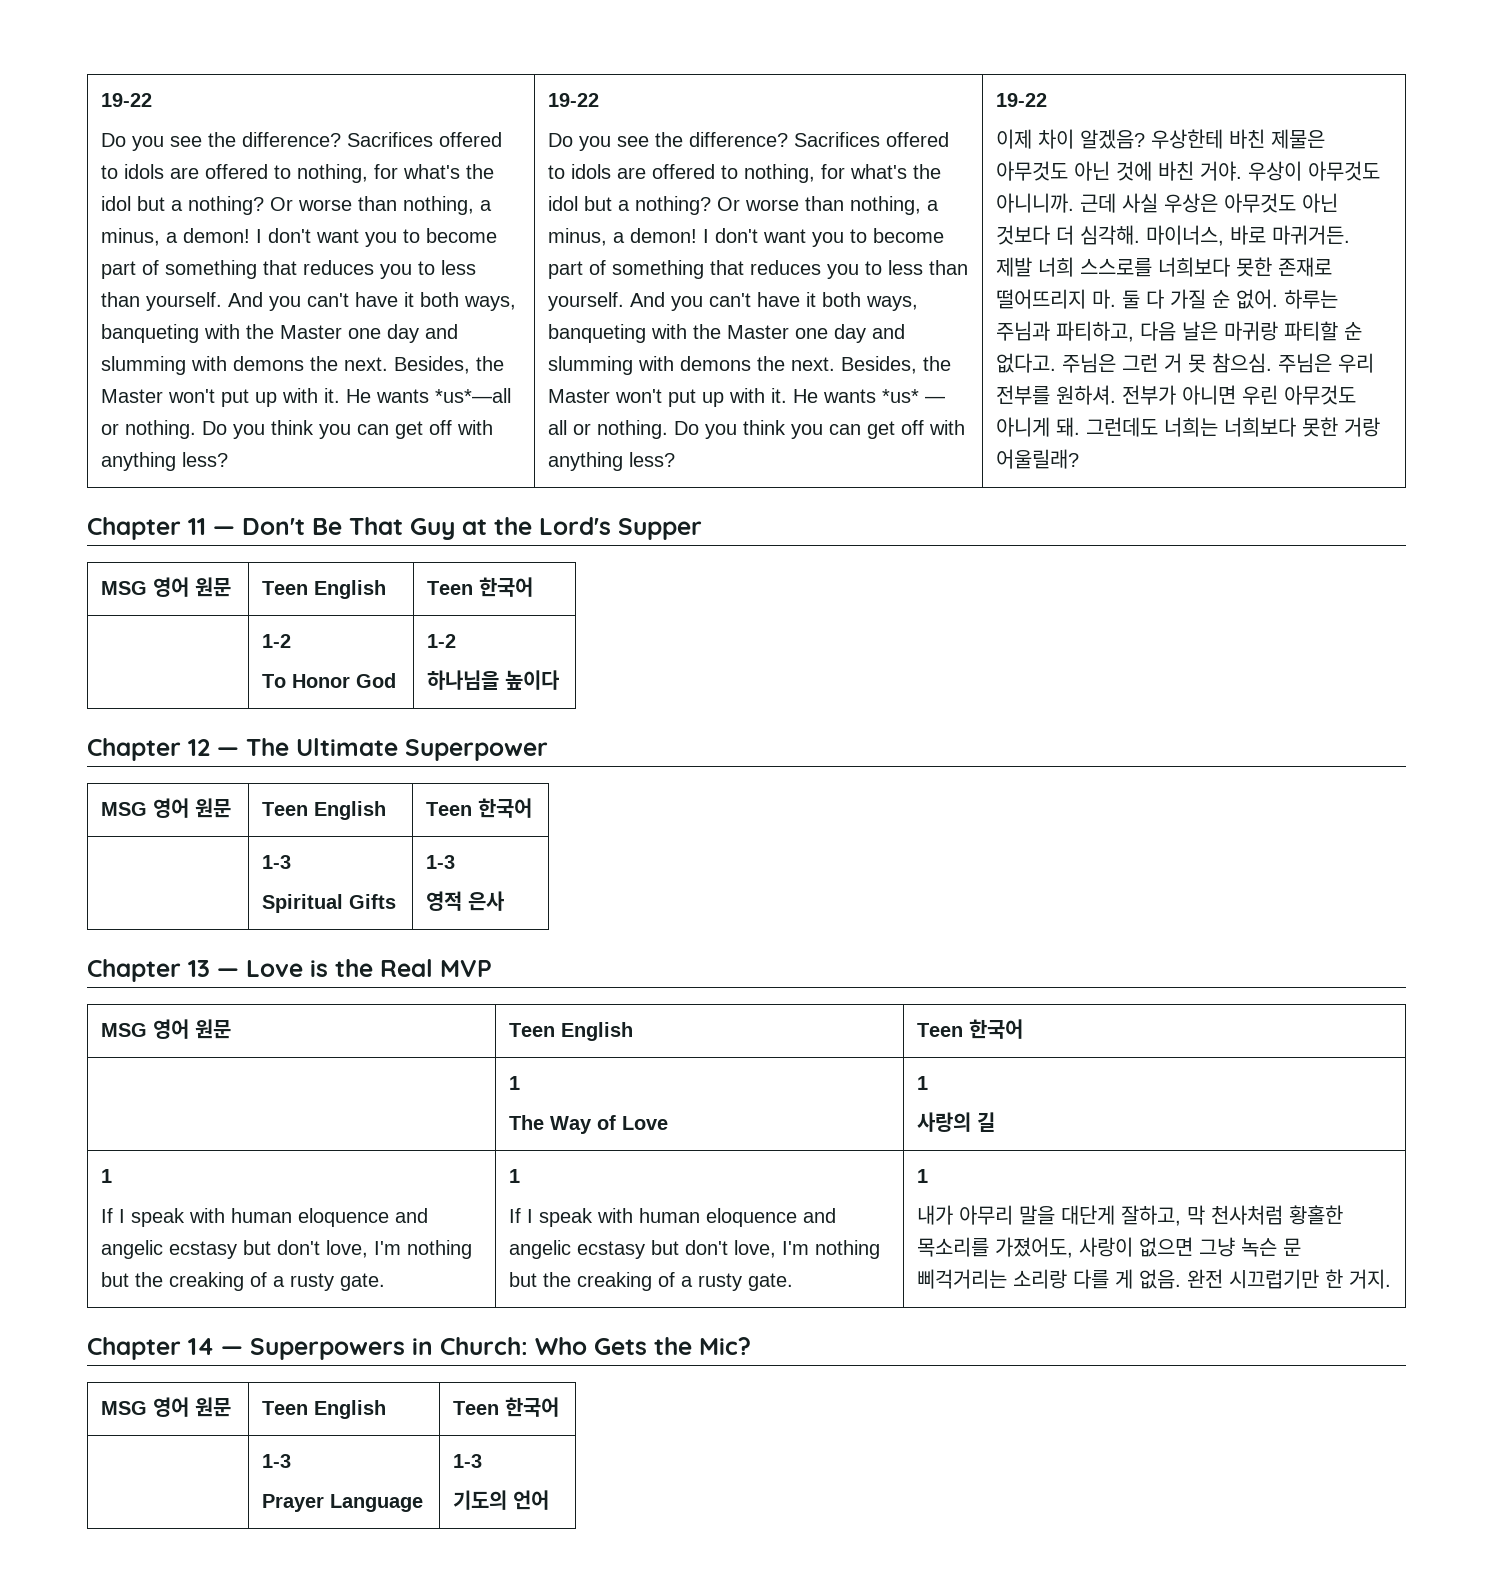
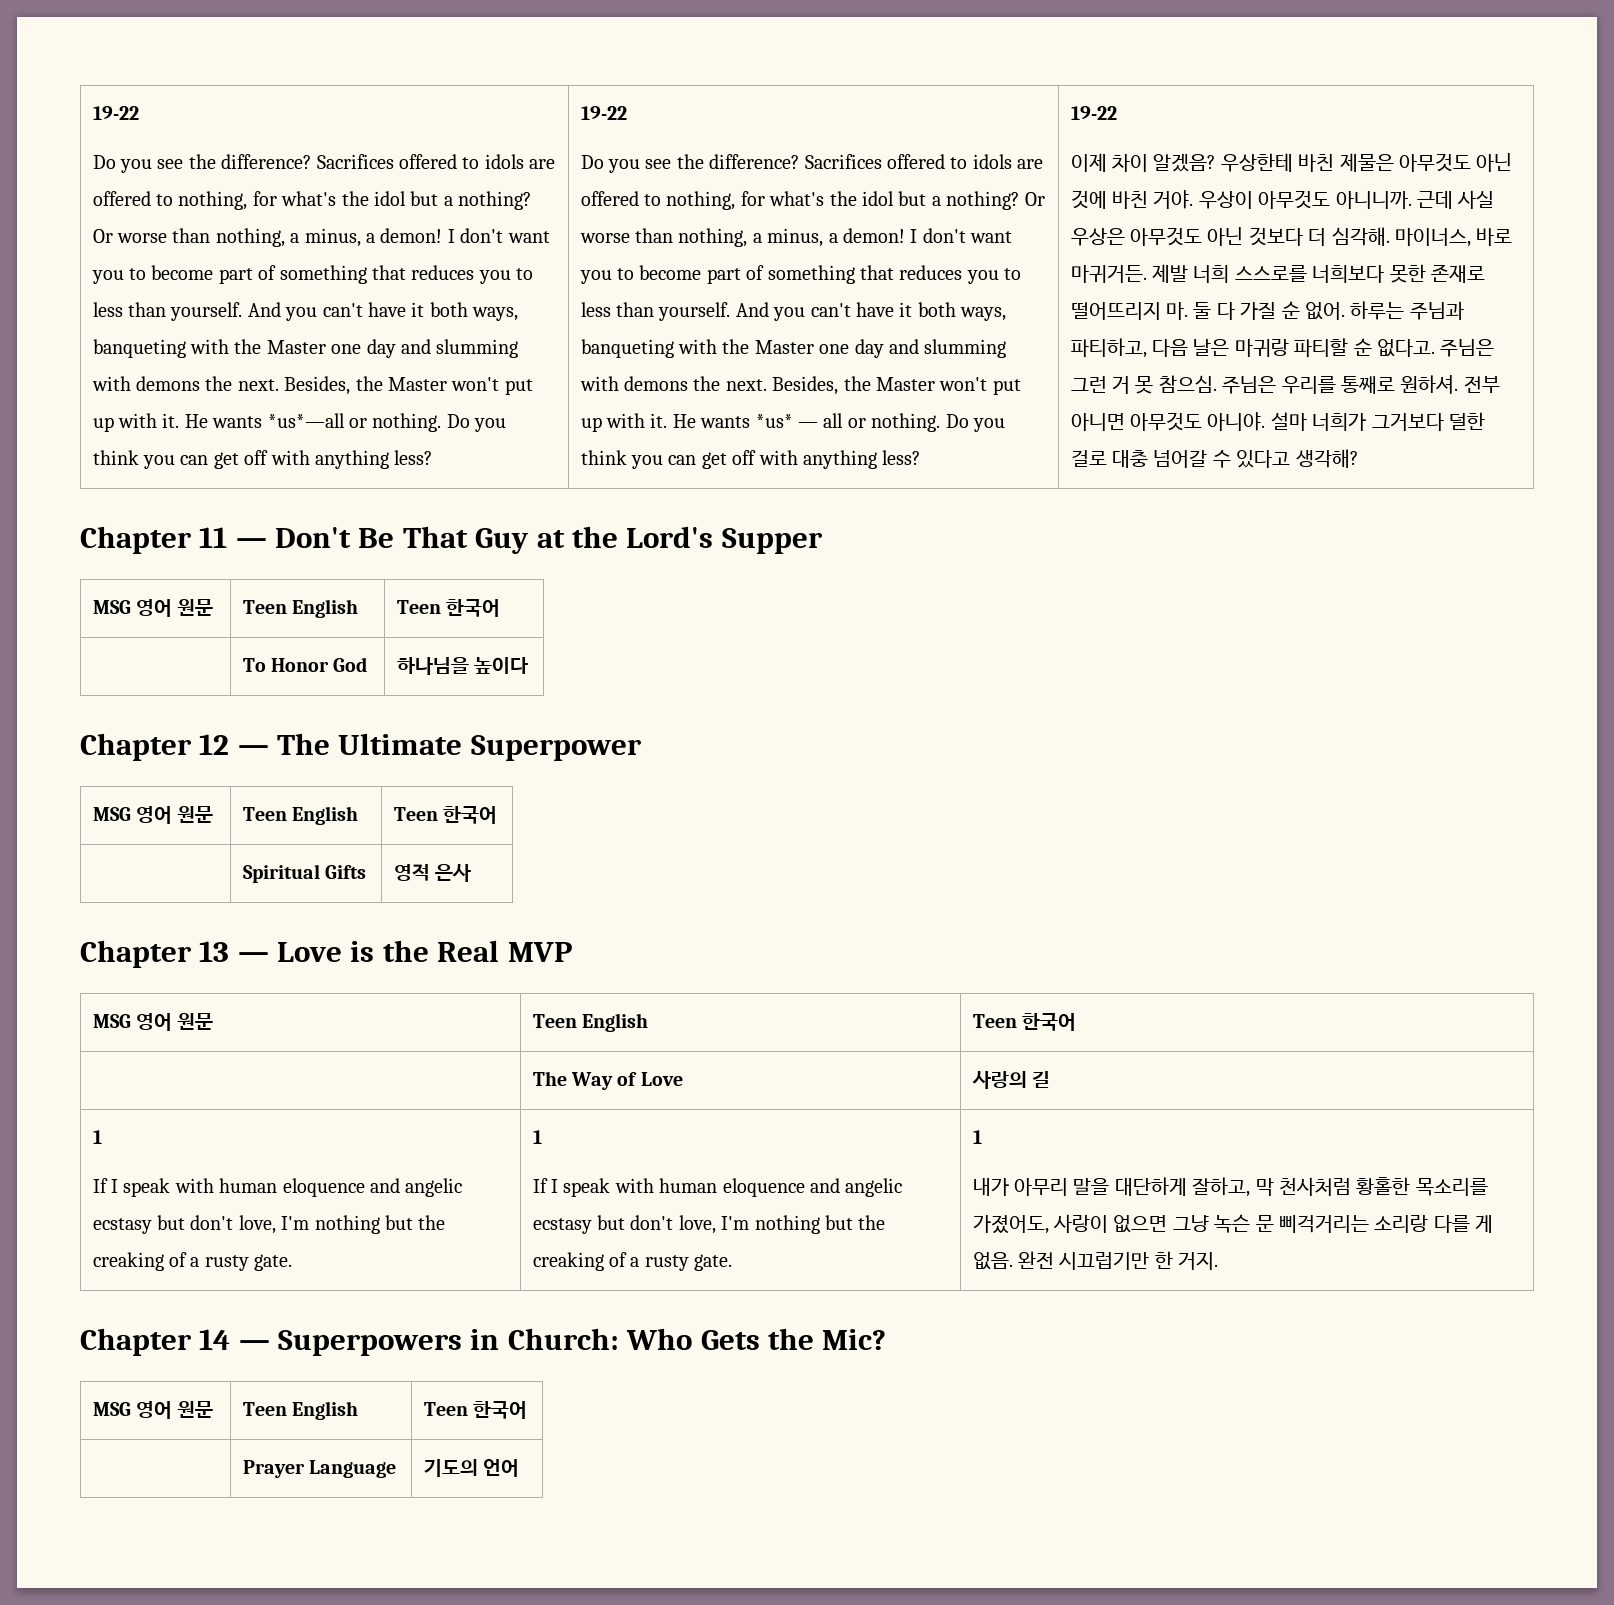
[1338,353,1375,373] [996,385,1357,405] [996,417,1381,437] [996,449,1080,469] 우리 전부를 원하셔. 전부가 아니면 우린 아무것도 아니게 돼. 그런데도 너희는 너희보다 못한 거랑 어울릴래? -> [1281,375,1500,394] [1070,412,1485,431] [1070,449,1358,468] 우리를 통째로 원하셔. 전부 아니면 아무것도 아니야. 설마 너희가 그거보다 덜한 걸로 대충 넘어갈 수 있다고 생각해?
[262,634,292,648] 1-2 // -> (500, 608) none
[427,634,457,648] 1-2 // -> (368, 664) none
[262,855,292,869] 1-3 // -> (497, 815) none
[426,855,456,869] 1-3 // -> (366, 872) none
[509,1076,521,1090] 1 // -> (1076, 1022) none
[917,1076,929,1090] 1 // -> (683, 1079) none
[1061,1205,1116,1225] 대단게 -> [1114,1177,1187,1196] 대단하게
[262,1454,292,1468] 1-3 // -> (527, 1410) none
[453,1454,483,1468] 1-3 // -> (396, 1469) none

